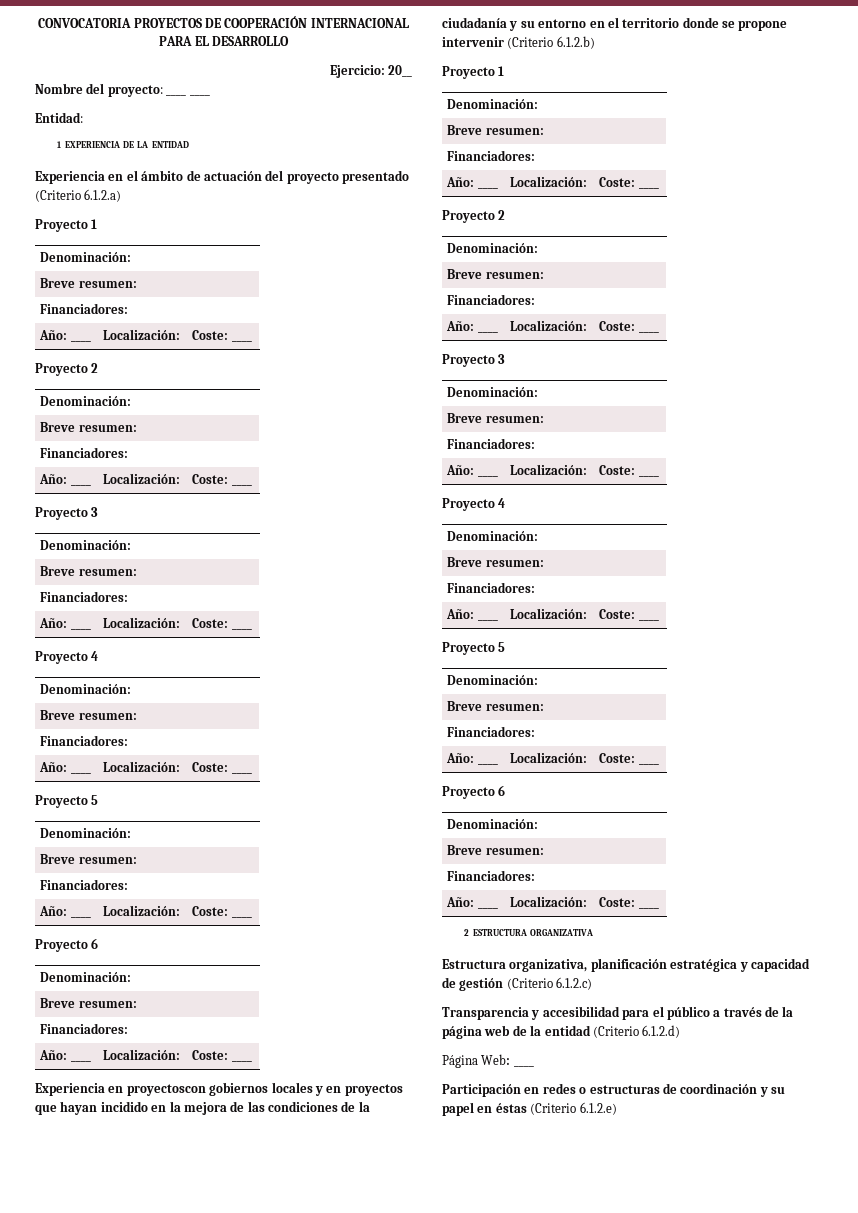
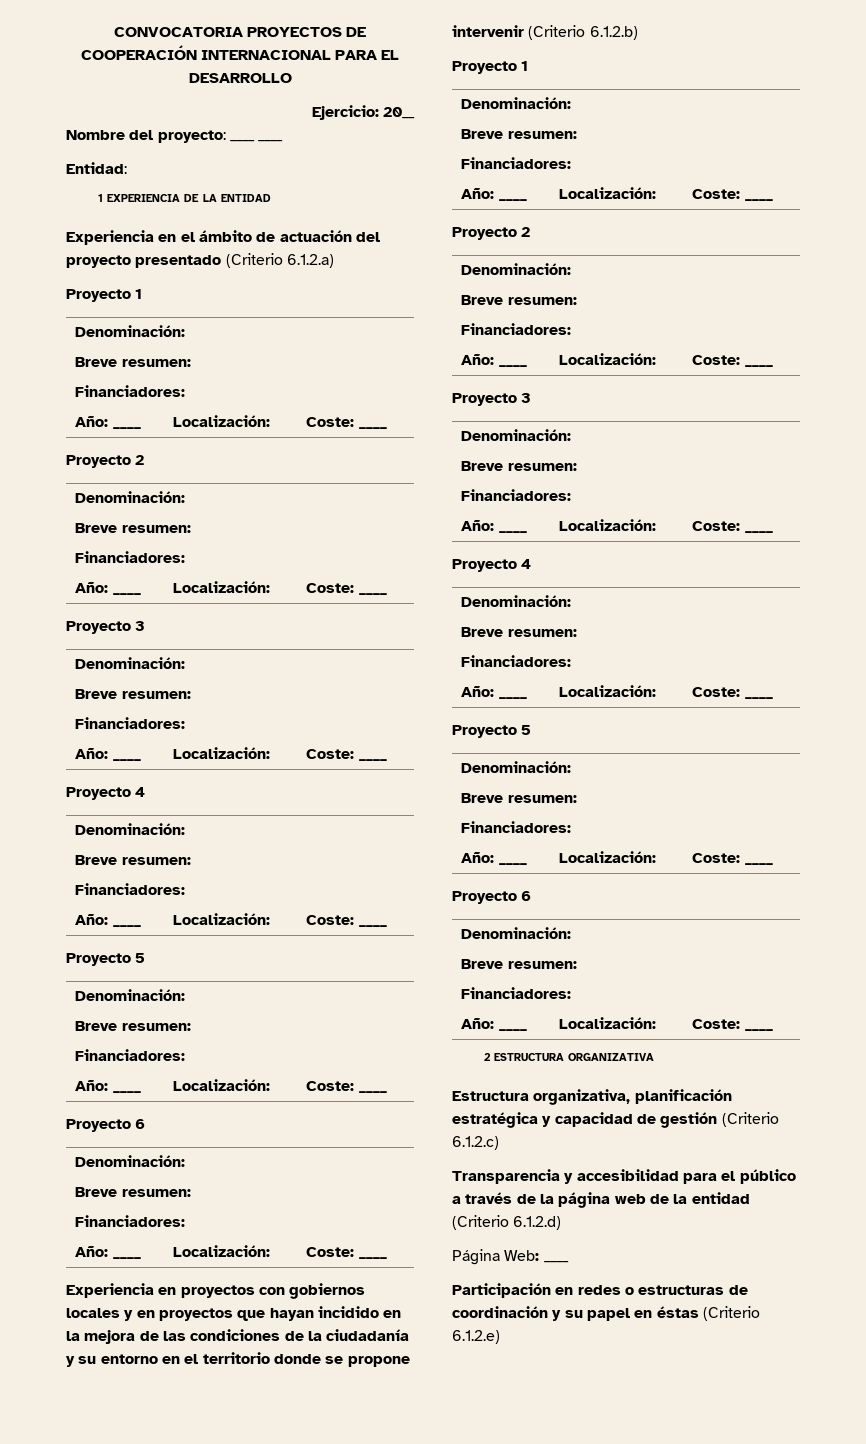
[126,1084,206,1096] proyectoscon -> [180,1285,285,1298] proyectos con

